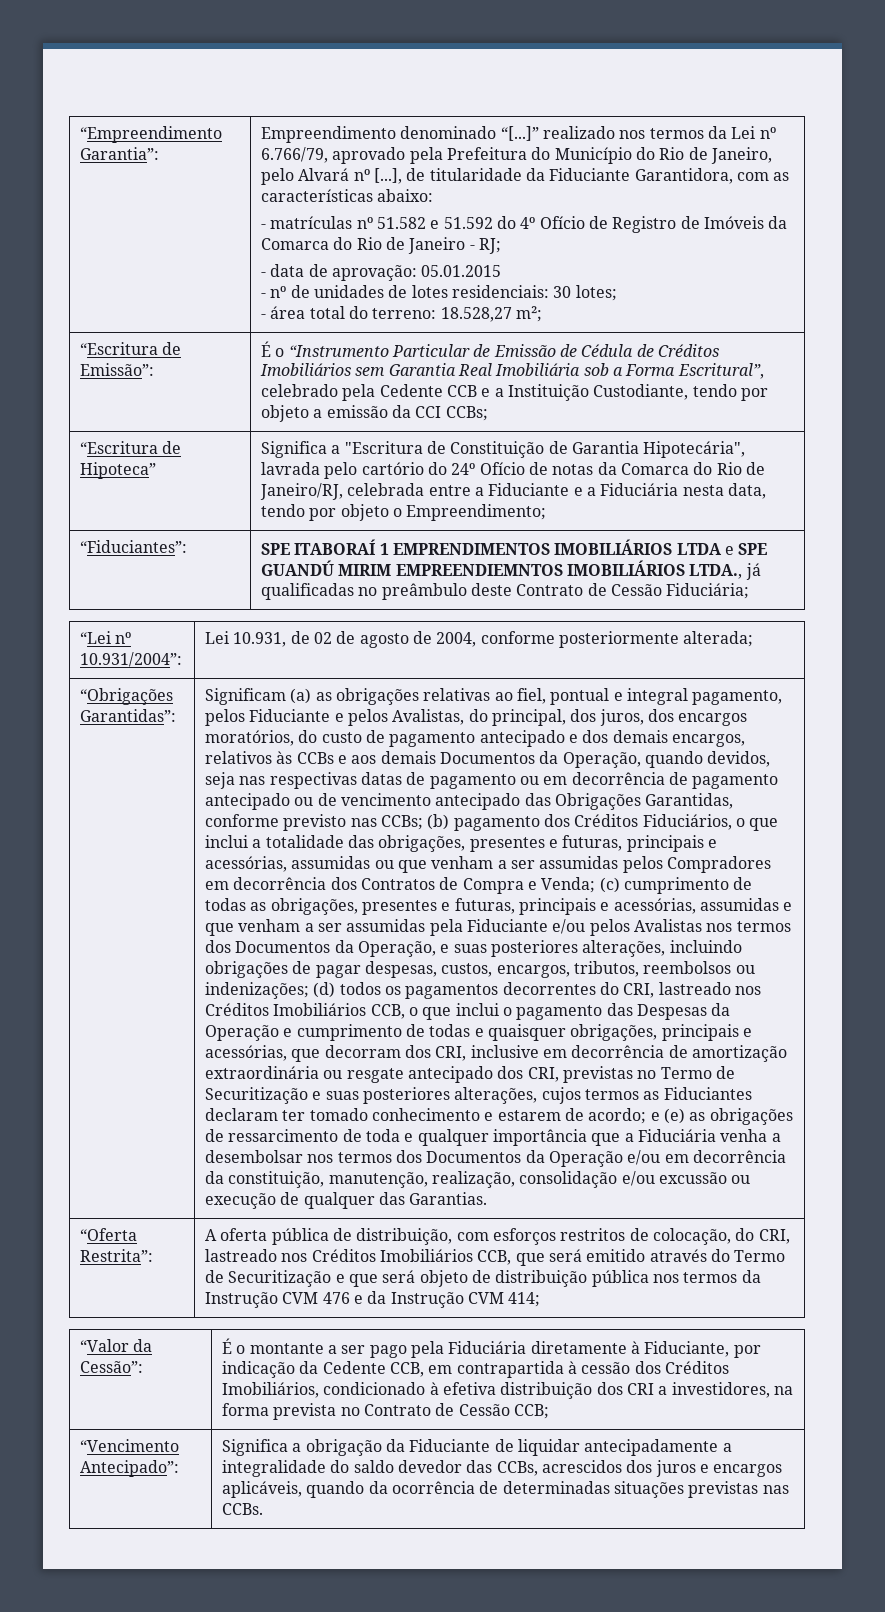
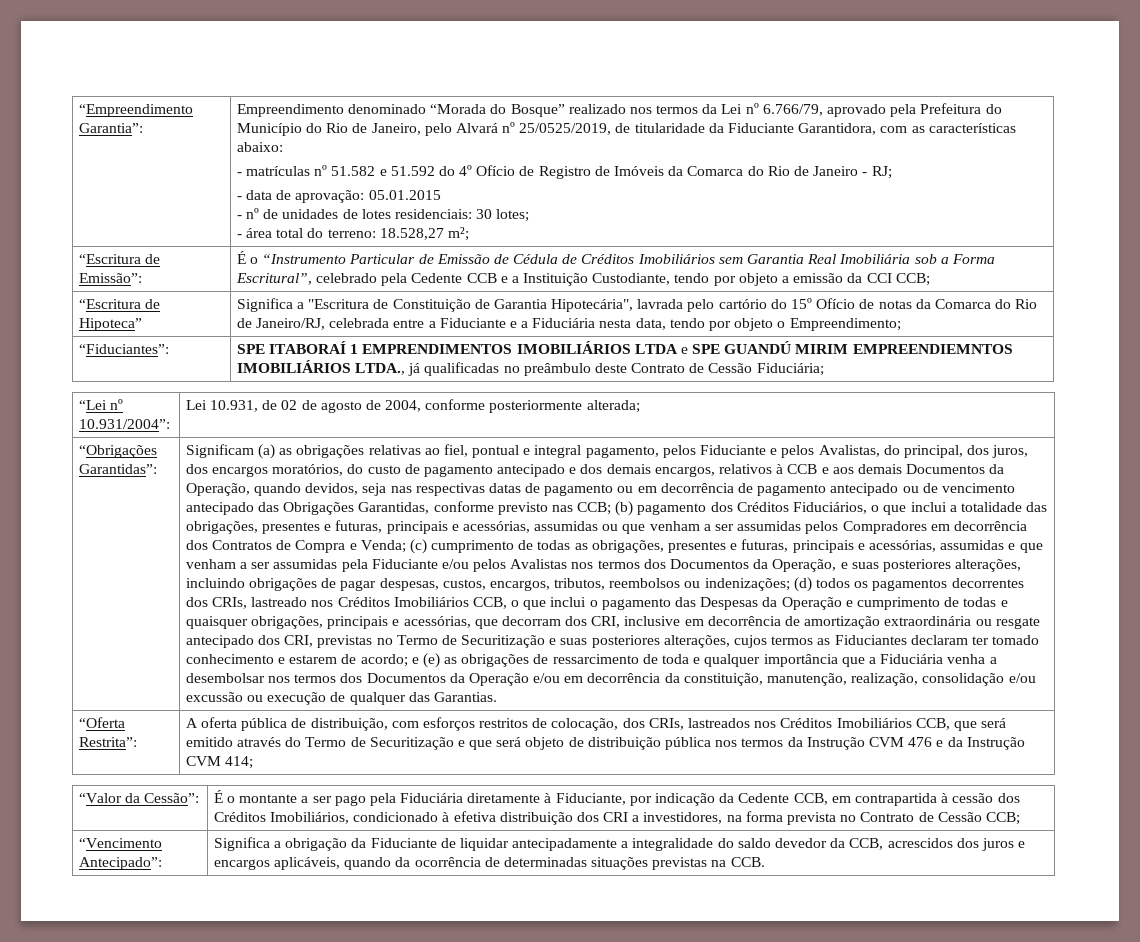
[500,126,539,141] “[...]” -> [430,104,565,117] “Morada do Bosque”
[373,168,402,184] [...], -> [519,123,612,135] 25/0525/2019,
[445,406,488,421] CCBs; -> [895,273,930,286] CCB;
[451,463,476,475] 24º -> [791,298,813,309] 15º
[276,751,334,764] às CCBs -> [776,464,818,474] à CCB
[380,815,423,830] CCBs; -> [577,502,612,515] CCB;
[599,982,655,998] do CRI, -> [185,597,247,609] dos CRIs,
[735,1228,790,1244] [205,1249,278,1262] do CRI, lastreado -> [622,718,751,730] dos CRIs, lastreados
[466,1460,538,1476] das CCBs, -> [830,838,884,850] da CCB,
[762,1485,789,1494] [222,1503,264,1515] nas CCBs. -> [711,857,765,867] na CCB.

